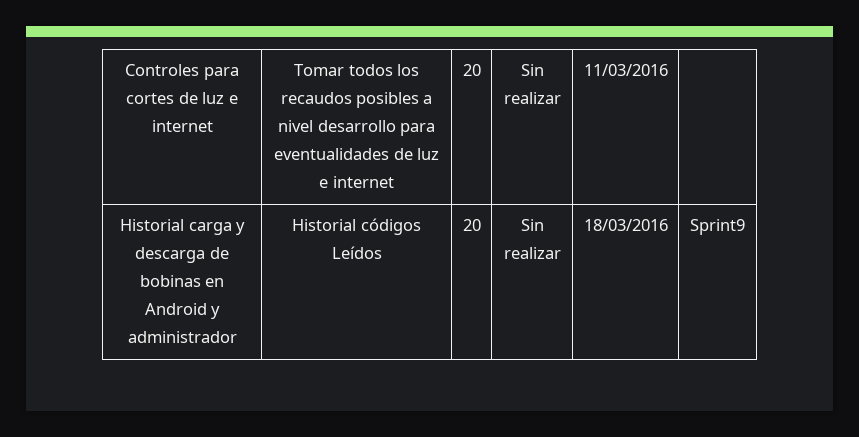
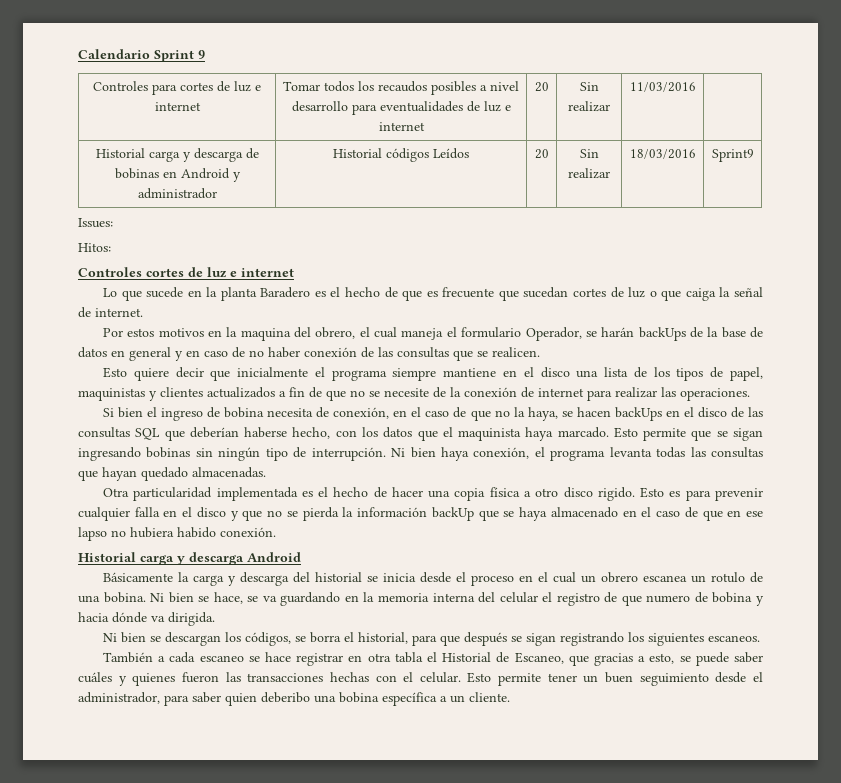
(125, 70) none -> [78,49,205,62] Calendario Sprint 9 //
(745, 227) none -> [78,218,113,228] [78,243,111,252] [78,267,294,278] [102,287,764,301] [78,307,143,318] [102,327,763,341] [78,347,540,361] [102,367,763,381] [78,387,750,401] [102,407,764,421] [78,427,764,441] [78,447,763,461] [78,467,266,481] [102,487,763,501] [78,507,764,521] [78,527,276,541] [78,552,301,565] [102,572,763,586] [78,592,764,606] [78,612,215,626] [102,632,760,646] [102,652,764,666] [78,672,763,686] [78,692,510,706] // Issues: // Hitos: // Controles cortes de luz e internet // Lo que sucede en la planta Baradero es el hecho de que es frecuente que sucedan cortes de luz o que caiga la señal de internet. // Por estos motivos en la maquina del obrero, el cual maneja el formulario Operador, se harán backUps de la base de datos en general y en caso de no haber conexión de las consultas que se realicen. // Esto quiere decir que inicialmente el programa siempre mantiene en el disco una lista de los tipos de papel, maquinistas y clientes actualizados a fin de que no se necesite de la conexión de internet para realizar las operaciones. // Si bien el ingreso de bobina necesita de conexión, en el caso de que no la haya, se hacen backUps en el disco de las consultas SQL que deberían haberse hecho, con los datos que el maquinista haya marcado. Esto permite que se sigan ingresando bobinas sin ningún tipo de interrupción. Ni bien haya conexión, el programa levanta todas las consultas que hayan quedado almacenadas. // Otra particularidad implementada es el hecho de hacer una copia física a otro disco rigido. Esto es para prevenir cualquier falla en el disco y que no se pierda la información backUp que se haya almacenado en el caso de que en ese lapso no hubiera habido conexión. // Historial carga y descarga Android // Básicamente la carga y descarga del historial se inicia desde el proceso en el cual un obrero escanea un rotulo de una bobina. Ni bien se hace, se va guardando en la memoria interna del celular el registro de que numero de bobina y hacia dónde va dirigida. // Ni bien se descargan los códigos, se borra el historial, para que después se sigan registrando los siguientes escaneos. // También a cada escaneo se hace registrar en otra tabla el Historial de Escaneo, que gracias a esto, se puede saber cuáles y quienes fueron las transacciones hechas con el celular. Esto permite tener un buen seguimiento desde el administrador, para saber quien deberibo una bobina específica a un cliente.

